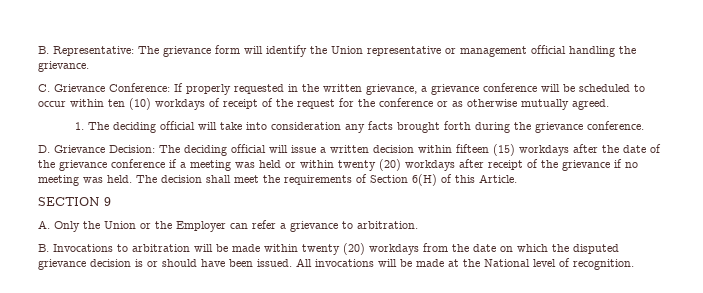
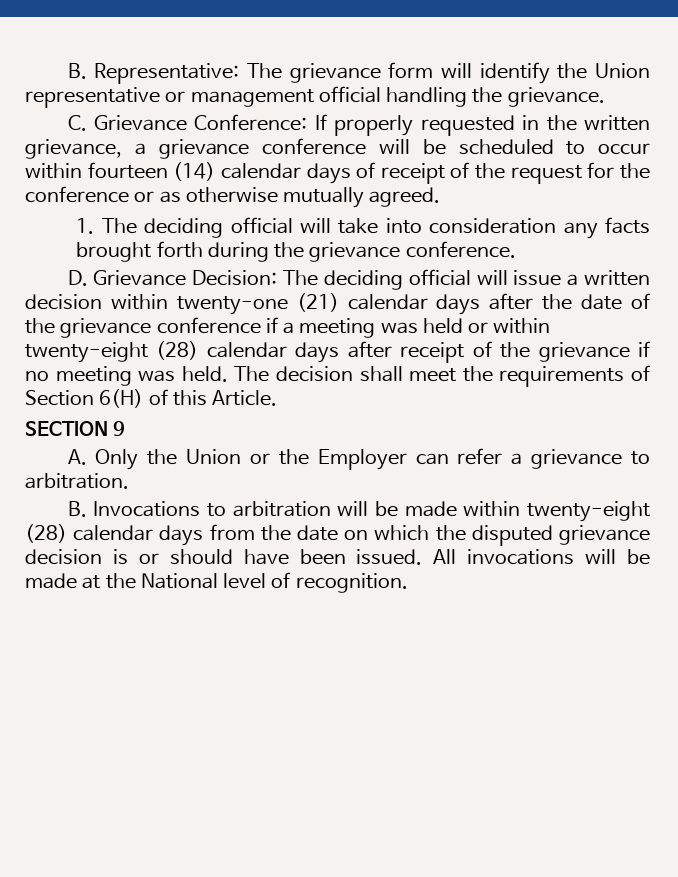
[108,98,205,110] ten (10) workdays -> [87,162,351,184] fourteen (14) calendar days
[456,144,569,156] fifteen (15) workdays -> [176,293,481,315] twenty-one (21) calendar days
[338,159,455,171] twenty (20) workdays -> [25,341,340,363] twenty-eight (28) calendar days
[302,243,419,255] twenty (20) workdays -> [527,501,651,522] [25,524,204,546] twenty-eight (28) calendar days

